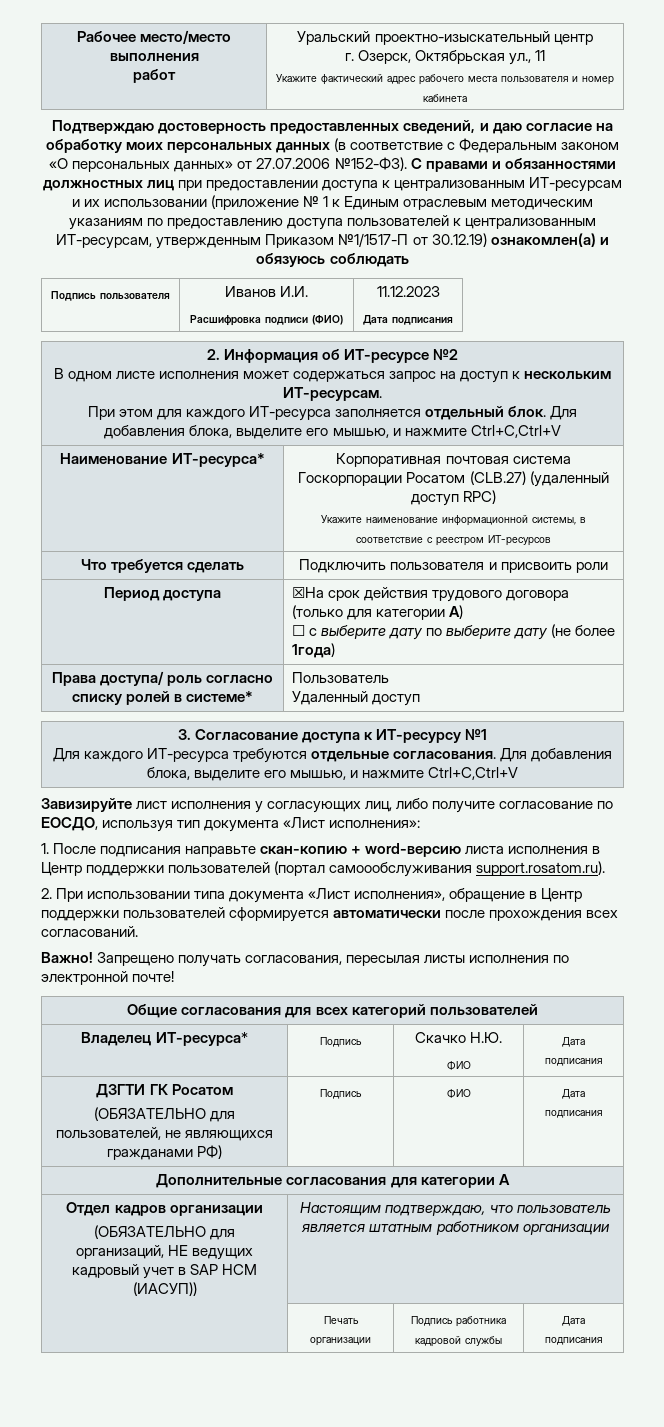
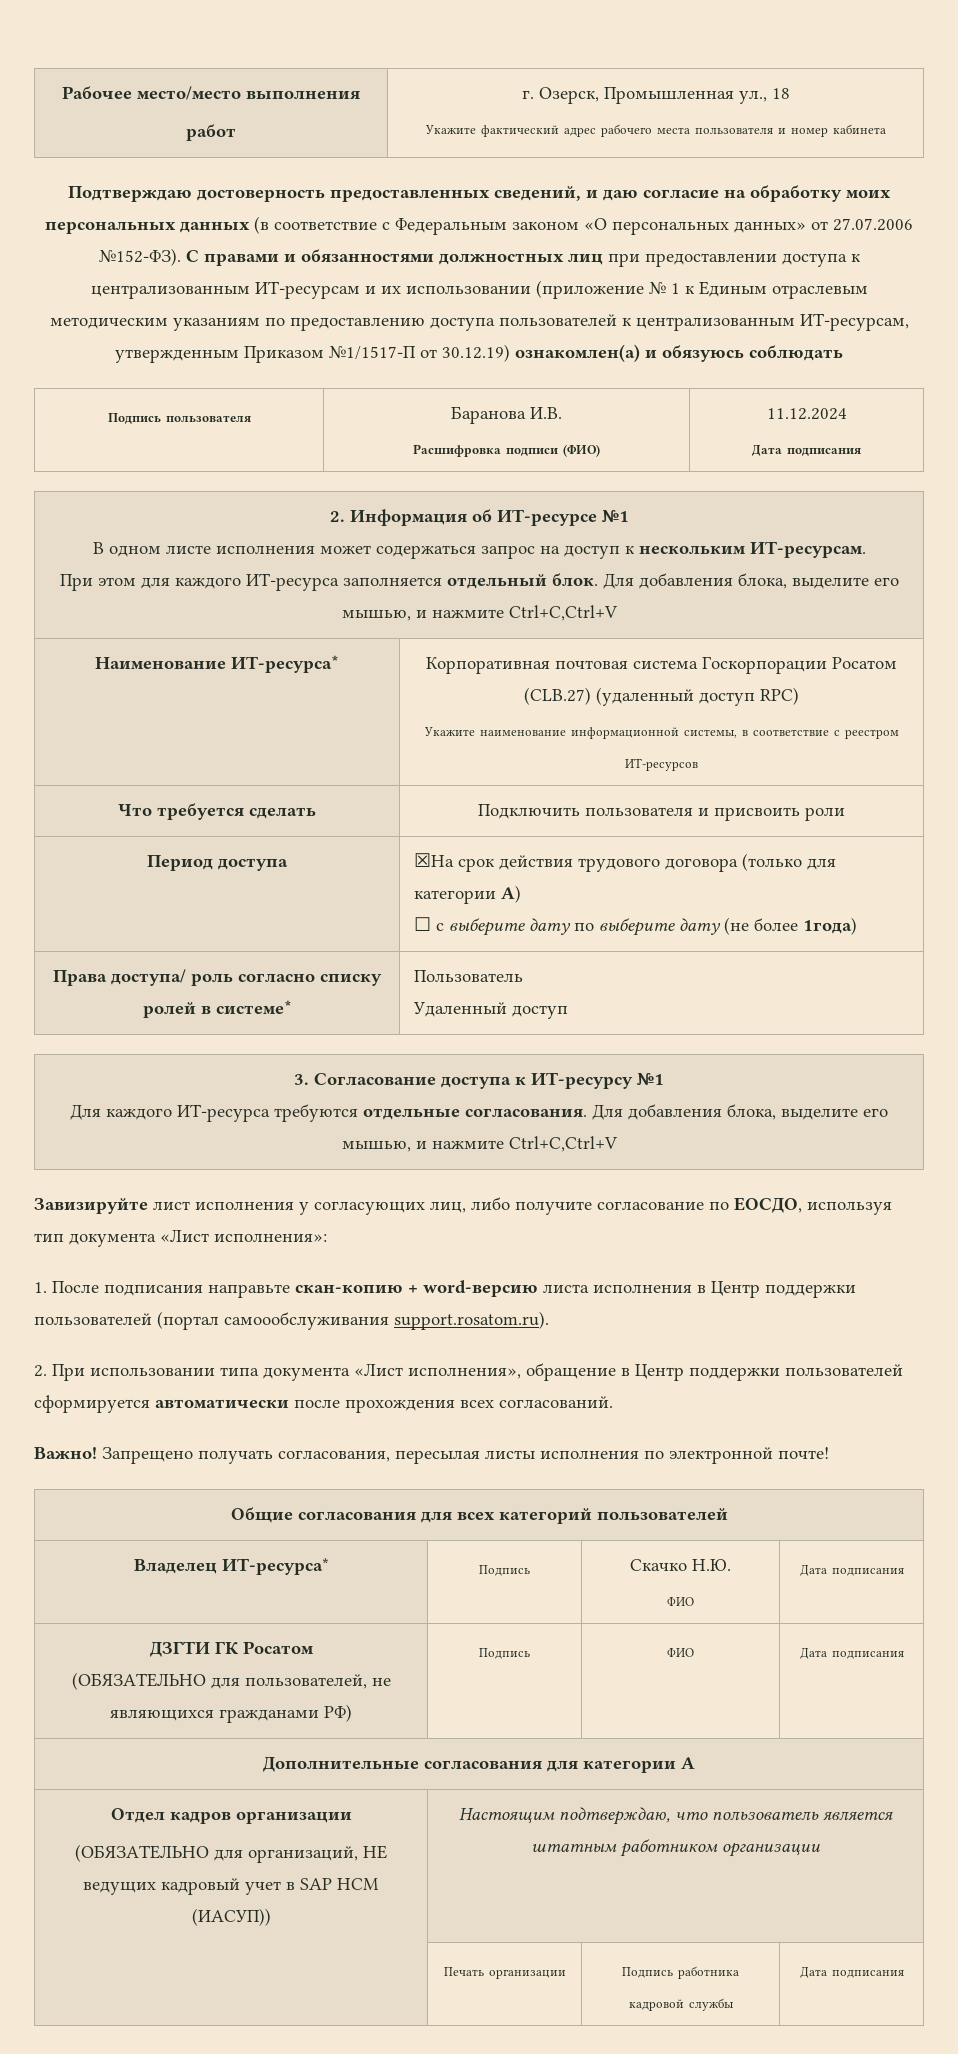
[297,31,593,45] [344,50,546,65] Уральский проектно-изыскательный центр // г. Озерск, Октябрьская ул., 11 -> [521,87,790,104] г. Озерск, Промышленная ул., 18
[224,286,309,297] Иванов И.И. -> [450,406,562,424] Баранова И.В.
[376,286,440,297] 11.12.2023 -> [766,408,847,420] 11.12.2024
[433,349,459,360] №2 -> [600,510,629,522] №1

